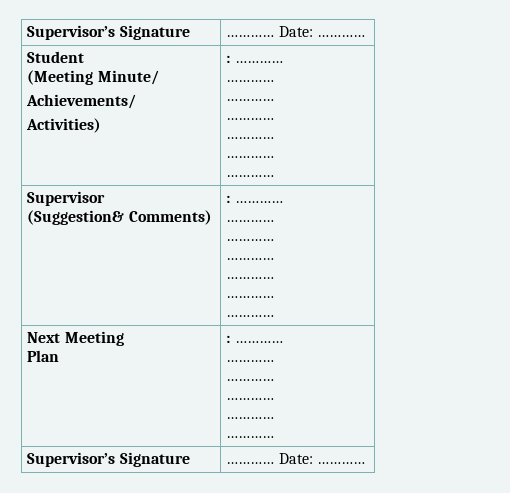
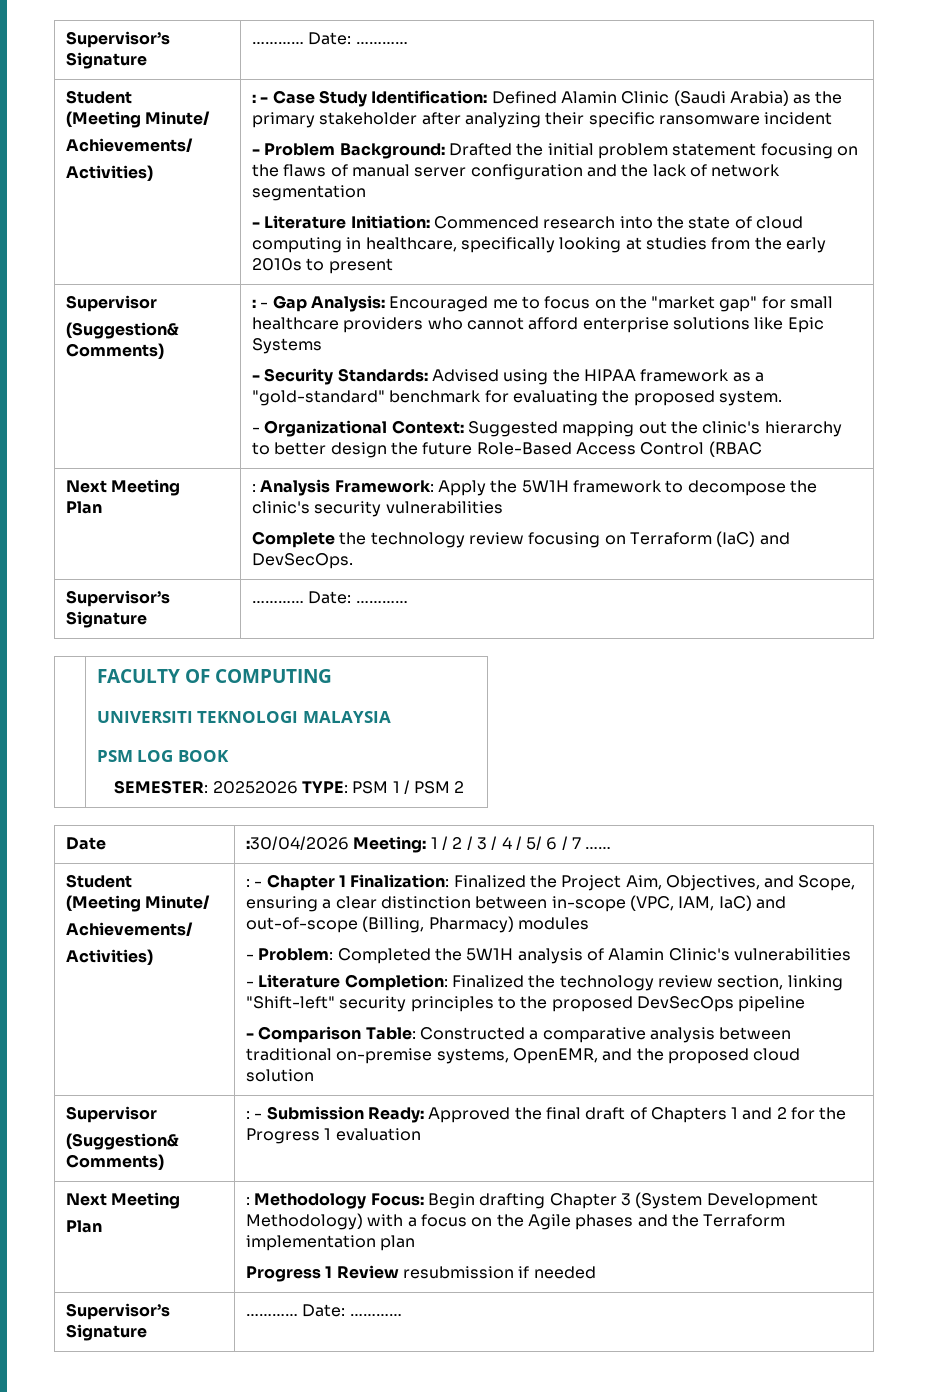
[234,61,283,63] [226,80,275,82] [226,99,275,101] [226,118,275,120] [226,137,275,139] [226,156,275,158] [226,175,275,177] [27,191,106,206] [27,210,212,225] [226,195,283,203] [226,220,275,222] [226,239,275,241] [226,258,275,260] [226,277,275,279] [226,296,275,298] [226,315,275,317] [27,331,124,346] [27,350,60,362] [226,335,283,343] [226,360,275,362] [226,379,275,381] [226,398,275,400] [226,417,275,419] [226,436,275,438] [27,452,190,467] [226,453,365,464] ………… // ………… // ………… // ………… // ………… // ………… // ………… // Supervisor // (Suggestion& Comments) | : ………… // ………… // ………… // ………… // ………… // ………… // ………… // Next Meeting // Plan | : ………… // ………… // ………… // ………… // ………… // ………… // Supervisor’s Signature | ………… Date: ………… -> [260,90,843,107] [251,112,833,128] [251,143,858,159] [251,164,781,180] [251,185,366,201] [251,215,803,229] [251,237,826,253] [251,258,393,274] [65,295,157,312] [65,322,179,339] [65,343,164,359] [251,295,834,312] [251,317,824,333] [251,338,322,354] [251,368,764,385] [251,390,782,406] [251,420,842,437] [251,441,762,458] [65,479,181,496] [65,501,102,514] [251,479,817,496] [251,501,503,517] [251,531,790,548] [251,553,353,569] [65,590,170,607] [65,611,147,628] [251,591,408,604] [96,669,333,683] [96,711,391,723] [96,750,229,762] [114,780,465,794] [65,837,106,850] [245,836,612,853] [65,874,132,888] [65,895,211,912] [65,922,193,936] [65,949,153,965] [245,874,856,891] [245,895,786,912] [245,916,589,933] [245,948,851,964] [245,974,843,991] [245,996,806,1012] [245,1026,792,1043] [245,1048,801,1064] [245,1069,314,1082] [65,1106,157,1123] [65,1133,179,1150] [65,1154,164,1170] [245,1106,847,1123] [245,1128,421,1144] [65,1192,181,1209] [65,1220,102,1233] [245,1192,818,1209] [245,1213,786,1230] [245,1235,416,1251] [245,1265,596,1282] [65,1303,170,1320] [65,1324,147,1341] [245,1304,402,1317] - Case Study Identification: Defined Alamin Clinic (Saudi Arabia) as the primary stakeholder after analyzing their specific ransomware incident // - Problem Background: Drafted the initial problem statement focusing on the flaws of manual server configuration and the lack of network segmentation // - Literature Initiation: Commenced research into the state of cloud computing in healthcare, specifically looking at studies from the early 2010s to present // Supervisor // (Suggestion& Comments) | : - Gap Analysis: Encouraged me to focus on the "market gap" for small healthcare providers who cannot afford enterprise solutions like Epic Systems // - Security Standards: Advised using the HIPAA framework as a "gold-standard" benchmark for evaluating the proposed system. // - Organizational Context: Suggested mapping out the clinic's hierarchy to better design the future Role-Based Access Control (RBAC // Next Meeting // Plan | : Analysis Framework: Apply the 5W1H framework to decompose the clinic's security vulnerabilities // Complete the technology review focusing on Terraform (IaC) and DevSecOps. // Supervisor’s Signature | ………… Date: ………… // | FACULTY OF COMPUTING // UNIVERSITI TEKNOLOGI MALAYSIA // PSM LOG BOOK // SEMESTER: 20252026 TYPE: PSM 1 / PSM 2 // Date | :30/04/2026 Meeting: 1 / 2 / 3 / 4 / 5/ 6 / 7 …… // Student // (Meeting Minute/ // Achievements/ // Activities) | : - Chapter 1 Finalization: Finalized the Project Aim, Objectives, and Scope, ensuring a clear distinction between in-scope (VPC, IAM, IaC) and out-of-scope (Billing, Pharmacy) modules // - Problem: Completed the 5W1H analysis of Alamin Clinic's vulnerabilities // - Literature Completion: Finalized the technology review section, linking "Shift-left" security principles to the proposed DevSecOps pipeline // - Comparison Table: Constructed a comparative analysis between traditional on-premise systems, OpenEMR, and the proposed cloud solution // Supervisor // (Suggestion& Comments) | : - Submission Ready: Approved the final draft of Chapters 1 and 2 for the Progress 1 evaluation // Next Meeting // Plan | : Methodology Focus: Begin drafting Chapter 3 (System Development Methodology) with a focus on the Agile phases and the Terraform implementation plan // Progress 1 Review resubmission if needed // Supervisor’s Signature | ………… Date: …………

